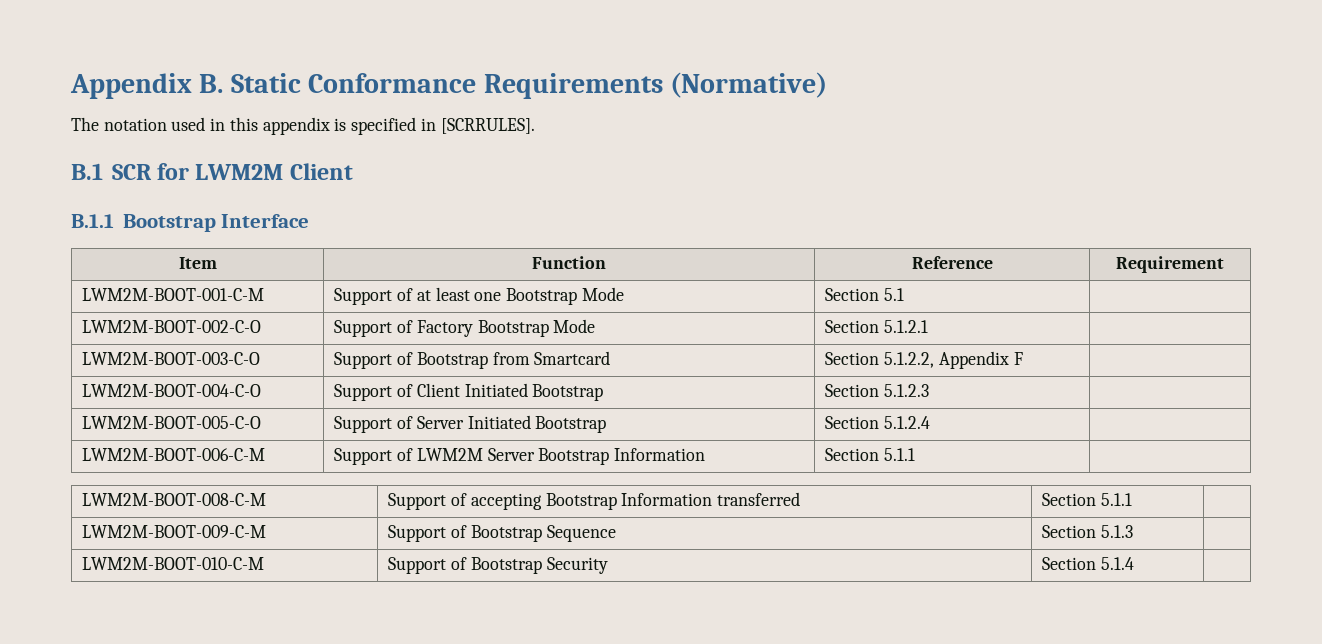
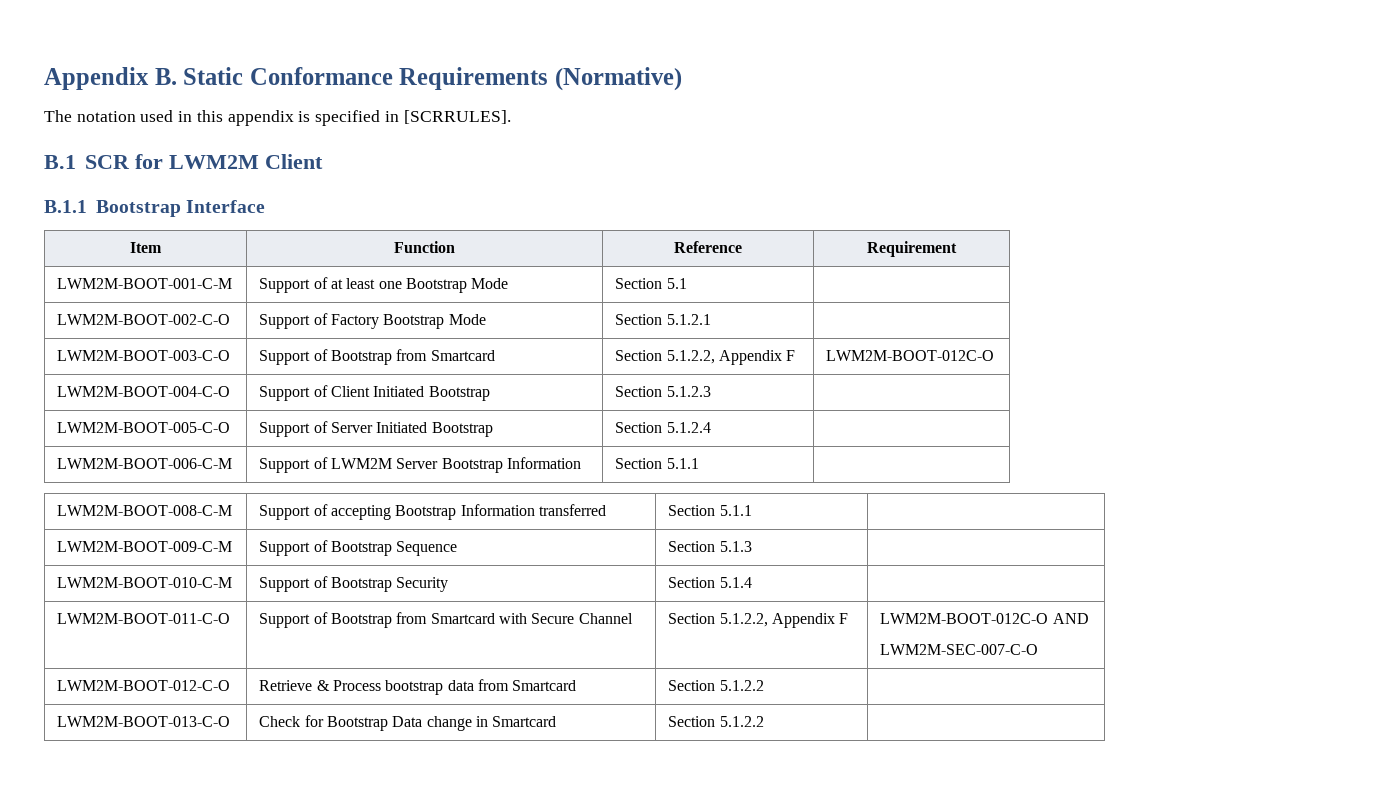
(1023, 358) none -> [826,350,995,361] LWM2M-BOOT-012C-O
(1135, 563) none -> [57,613,231,624] [259,612,633,628] [668,613,849,628] [880,613,1089,624] [880,644,1039,655] [57,680,231,691] [259,679,577,695] [668,680,764,691] [57,716,231,727] [259,715,557,731] [668,716,764,727] // LWM2M-BOOT-011-C-O | Support of Bootstrap from Smartcard with Secure Channel | Section 5.1.2.2, Appendix F | LWM2M-BOOT-012C-O AND // LWM2M-SEC-007-C-O // LWM2M-BOOT-012-C-O | Retrieve & Process bootstrap data from Smartcard | Section 5.1.2.2 | // LWM2M-BOOT-013-C-O | Check for Bootstrap Data change in Smartcard | Section 5.1.2.2 |

